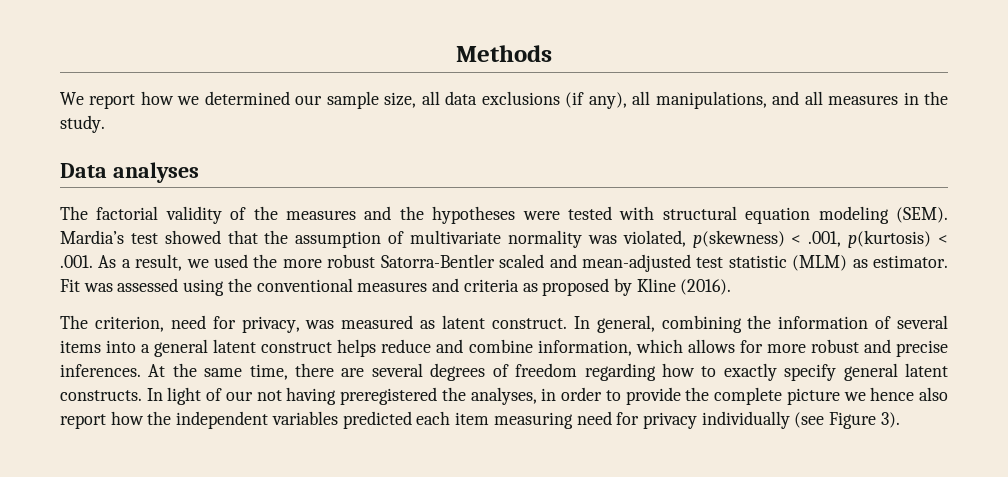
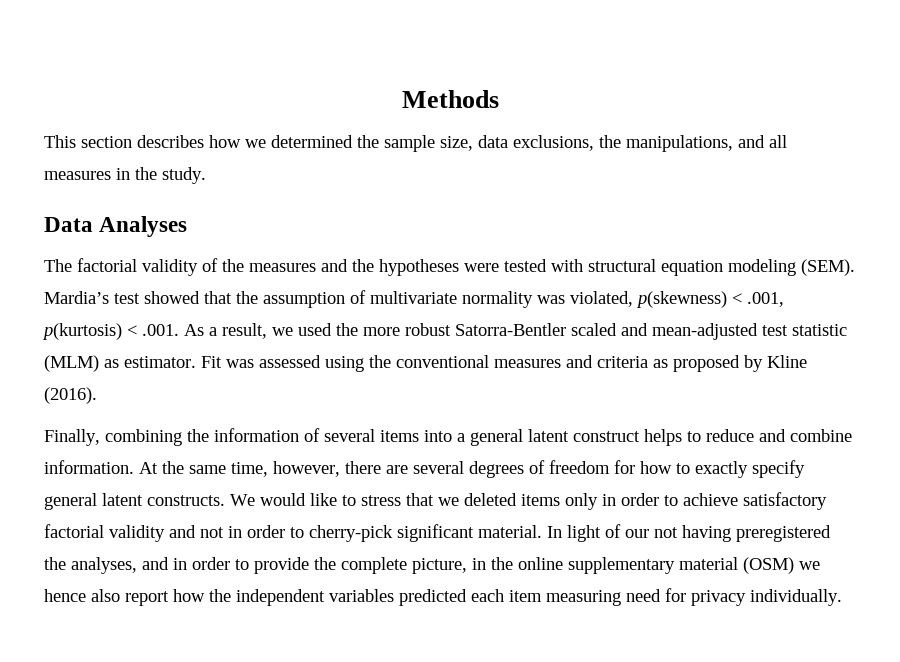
[60,92,136,109] We report -> [44,135,204,148] This section describes
[295,95,323,105] our -> [357,135,379,148] the
[421,91,651,109] all data exclusions (if any), all -> [478,135,621,151] data exclusions, the
[112,162,199,183] analyses -> [99,216,188,237] Analyses
[60,315,655,333] The criterion, need for privacy, was measured as latent construct. In general, -> [44,429,100,446] Finally,
(377, 348) none -> [687,431,701,442] to
[537,339,948,357] [60,364,141,377] information, which allows for more robust and precise inferences. -> [44,460,134,474] information.
(288, 372) none -> [273,461,340,477] however,
[584,363,656,381] regarding -> [614,460,635,474] for
(142, 395) none -> [230,492,827,510] [44,524,542,542] We would like to stress that we deleted items only in order to achieve satisfactory factorial validity and not in order to cherry-pick significant material.
(537, 396) none -> [142,557,169,570] and
[786,388,840,405] picture -> [412,557,794,574] picture, in the online supplementary material (OSM)
[701,411,900,429] individually (see Figure 3). -> [750,589,842,606] individually.

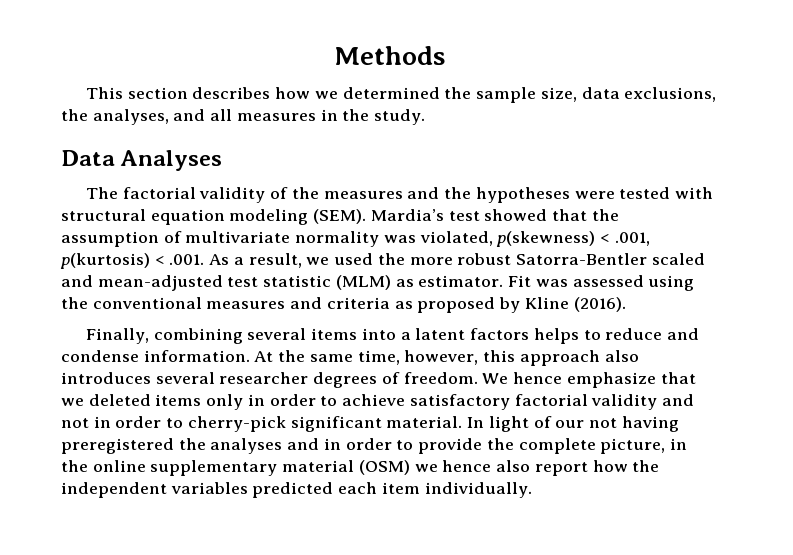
[626,135,733,152] manipulations, -> [92,109,169,125] analyses,
[187,428,320,442] the information of -> (243, 336) none
[470,429,640,446] general latent construct -> [415,328,530,340] latent factors
[790,429,852,442] combine -> [61,350,139,362] condense
[345,460,805,478] [44,493,401,510] there are several degrees of freedom for how to exactly specify general latent constructs. We would like to stress -> [483,350,639,366] [61,372,656,388] this approach also introduces several researcher degrees of freedom. We hence emphasize
[71,557,137,574] analyses, -> [210,438,283,454] analyses
[546,588,746,606] measuring need for privacy -> (420, 488) none

